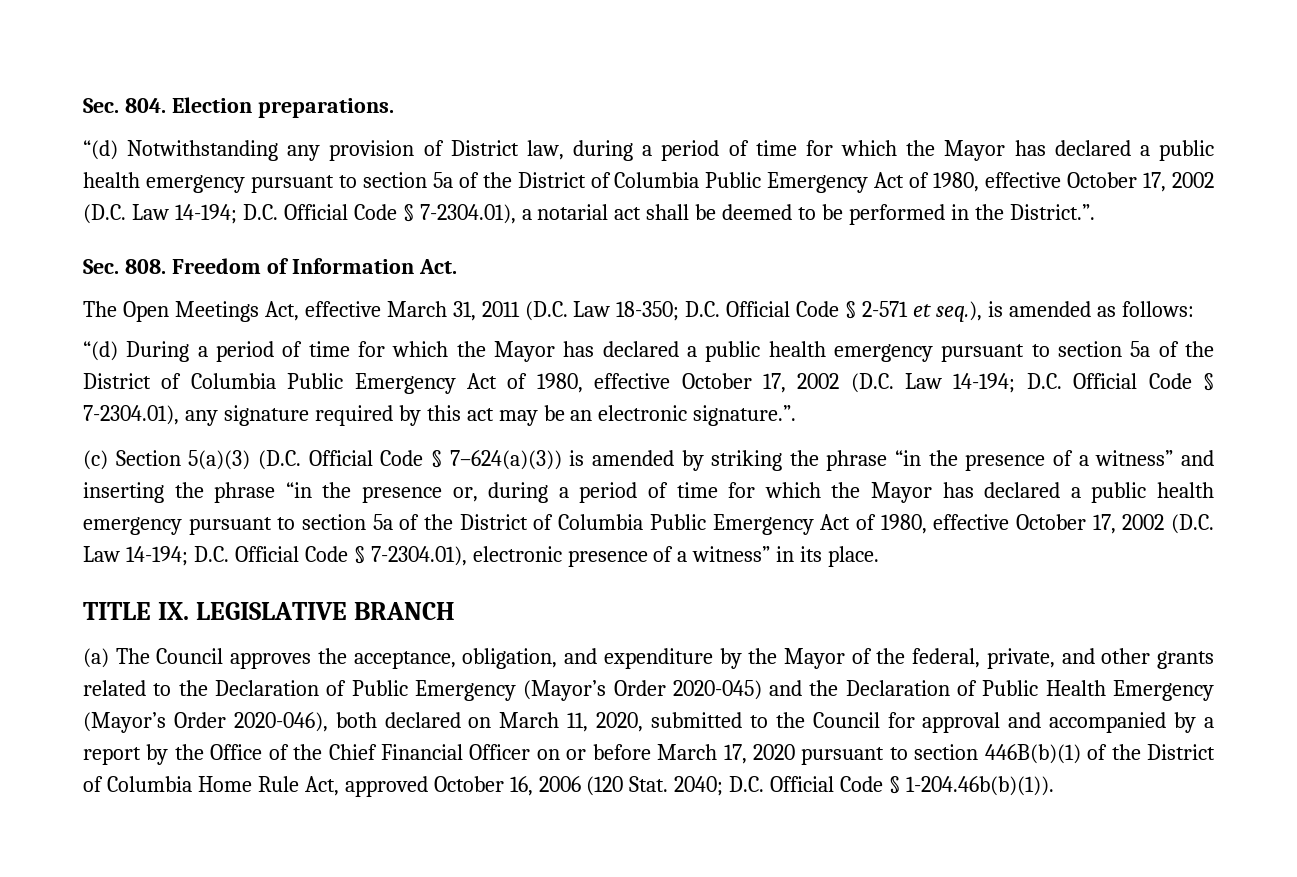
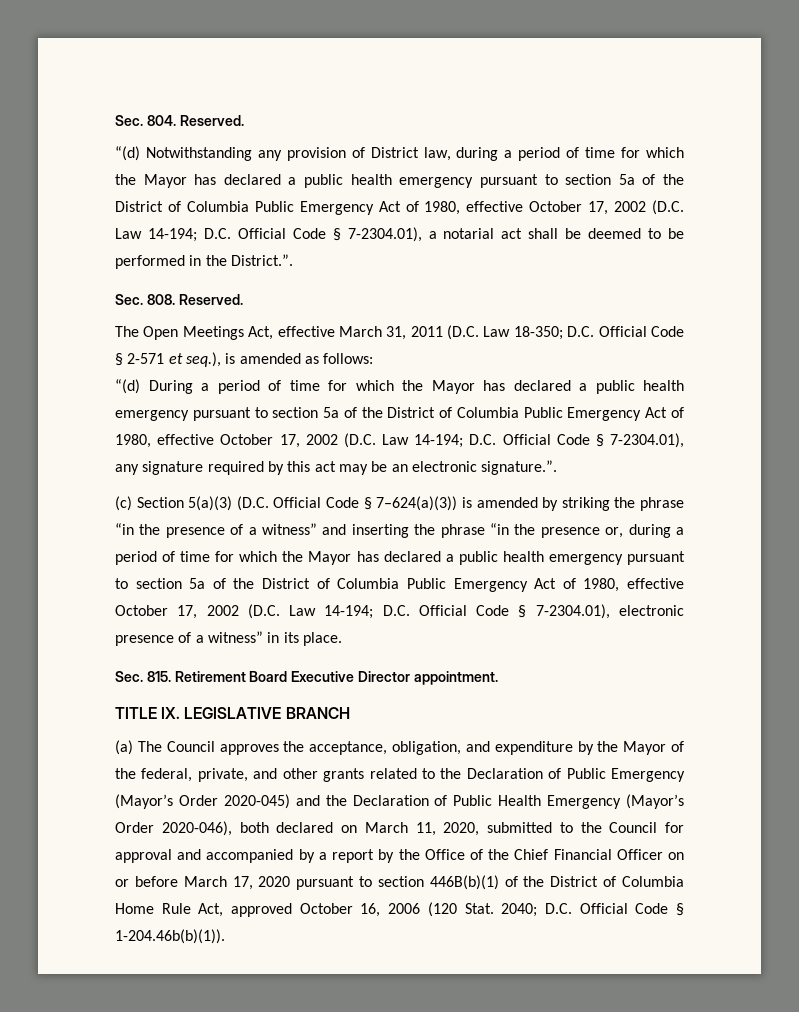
[171,97,394,118] Election preparations. -> [179,115,244,126] Reserved.
[171,258,457,274] Freedom of Information Act. -> [178,294,243,305] Reserved.
(880, 556) none -> [115,671,498,685] // Sec. 815. Retirement Board Executive Director appointment.

